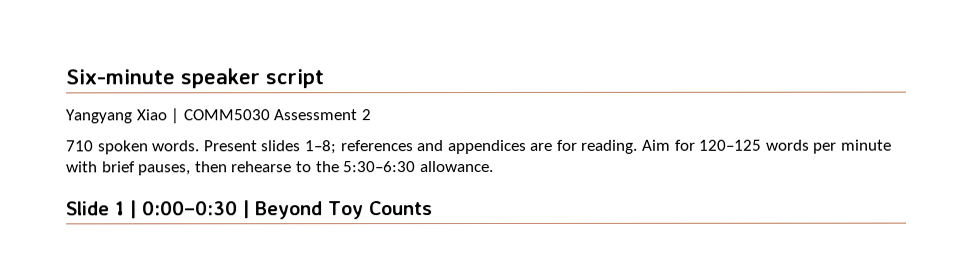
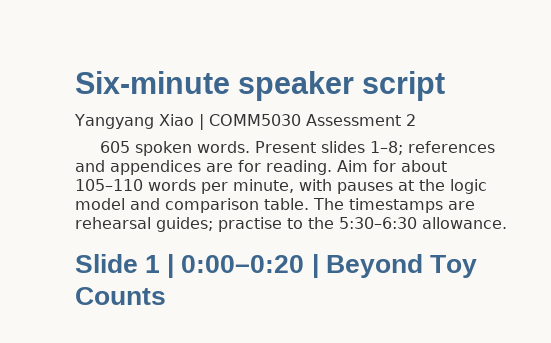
[66,140,94,152] 710 -> [99,141,130,153] 605
[699,139,893,154] [66,161,293,176] 120–125 words per minute with brief pauses, then rehearse -> [401,160,447,172] [75,179,487,194] [75,198,475,213] [75,217,282,232] about 105–110 words per minute, with pauses at the logic model and comparison table. The timestamps are rehearsal guides; practise
[142,201,238,216] 0:00–0:30 -> [181,255,305,273] 0:00–0:20

